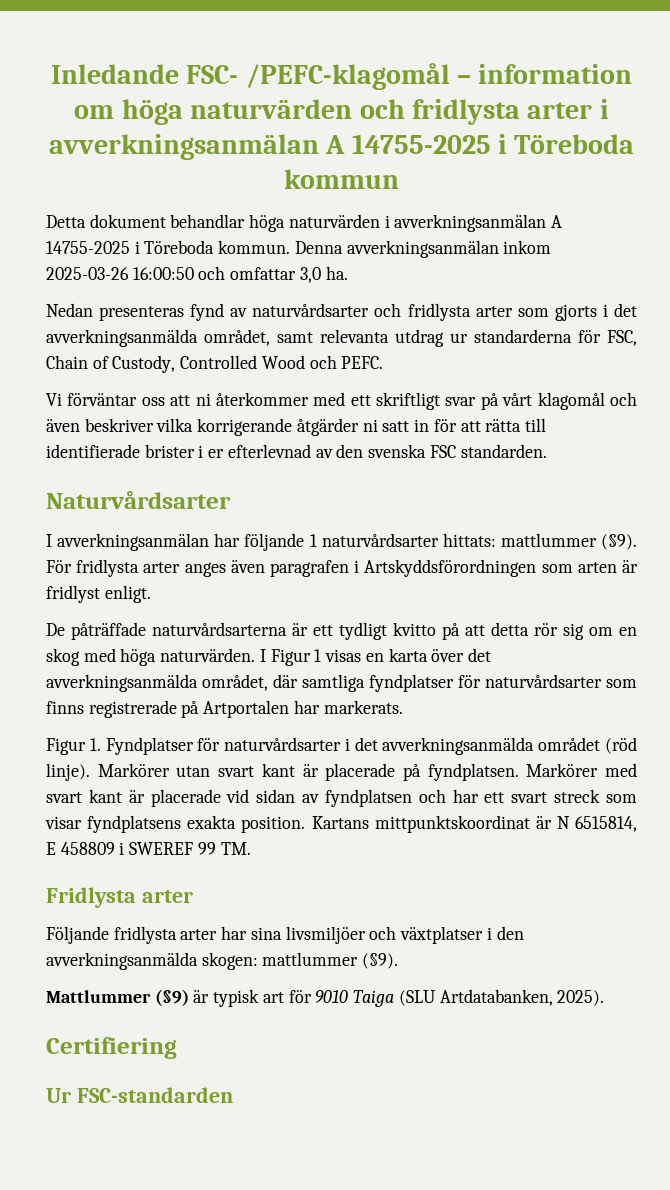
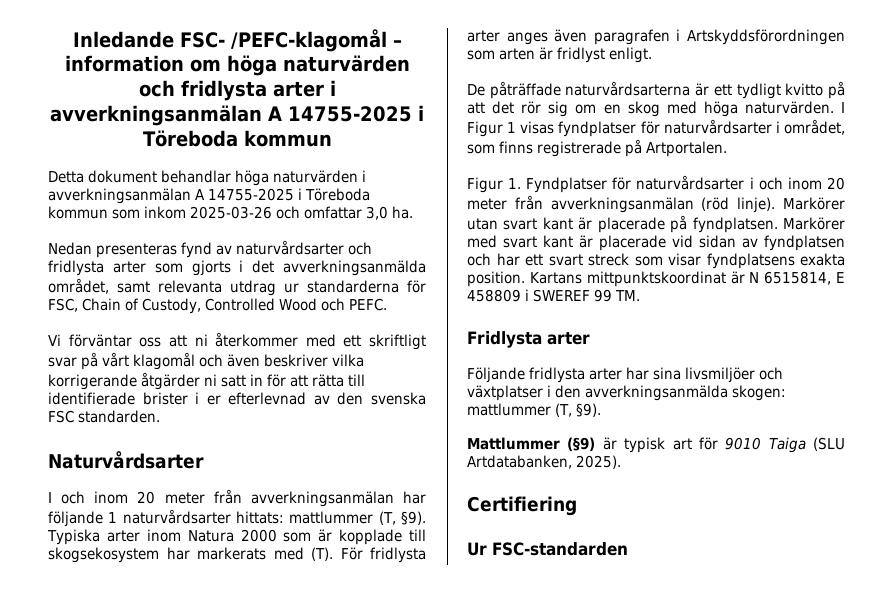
[218,240,499,258] kommun. Denna avverkningsanmälan -> [48,206,140,219] kommun som
[132,267,194,280] 16:00:50 -> (272, 212) none
(52, 540) none -> [61,489,242,504] och inom 20 meter från
[601,534,637,550] (§9). -> [378,511,426,525] [47,529,426,545] [48,547,333,563] (T, §9). Typiska arter inom Natura 2000 som är kopplade till skogsekosystem har markerats med (T).
[491,622,529,636] detta -> [492,101,515,114] det
[365,648,491,662] [46,674,365,692] en karta över det avverkningsanmälda området, där samtliga -> (555, 127) none
(602, 681) none -> [775,119,845,135] i området,
[203,700,403,718] Artportalen har markerats. -> [646,141,727,157] Artportalen.
[354,737,601,755] det avverkningsanmälda området -> [758,177,845,190] [467,195,694,213] och inom 20 meter från avverkningsanmälan
[362,953,399,969] (§9). -> [555,403,601,417] (T, §9).

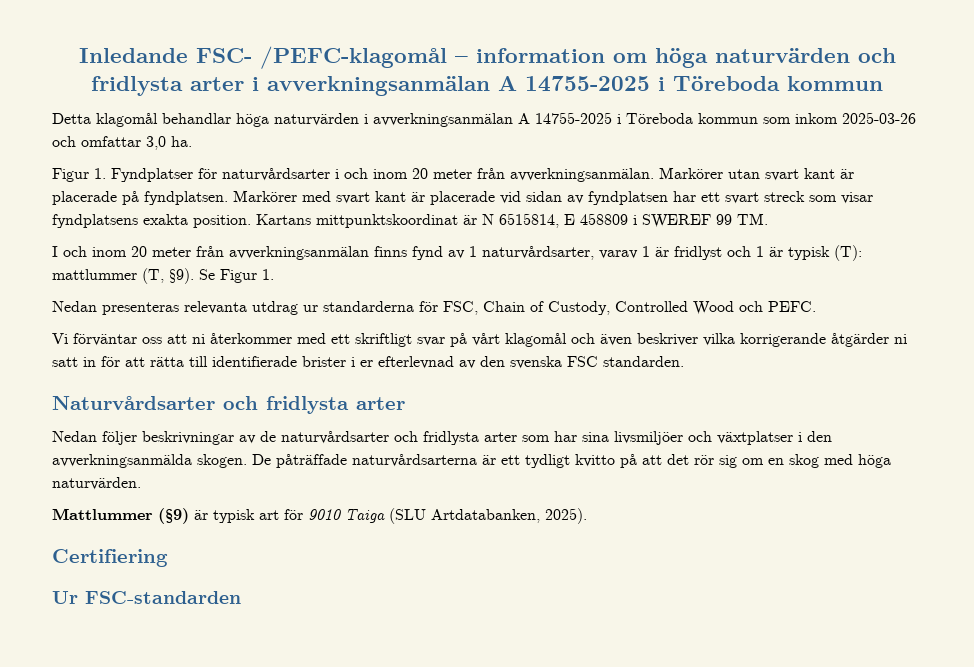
[88,170,157,183] dokument -> [96,113,158,127] klagomål
[48,240,372,258] [48,260,426,276] [48,278,150,294] Nedan presenteras fynd av naturvårdsarter och fridlysta arter som gjorts i det avverkningsanmälda området, samt -> [52,167,854,182] [52,190,873,205] [52,213,768,228] [52,245,862,261] [52,268,274,284] [52,301,179,315] Figur 1. Fyndplatser för naturvårdsarter i och inom 20 meter från avverkningsanmälan. Markörer utan svart kant är placerade på fyndplatsen. Markörer med svart kant är placerade vid sidan av fyndplatsen har ett svart streck som visar fyndplatsens exakta position. Kartans mittpunktskoordinat är N 6515814, E 458809 i SWEREF 99 TM. // I och inom 20 meter från avverkningsanmälan finns fynd av 1 naturvårdsarter, varav 1 är fridlyst och 1 är typisk (T): mattlummer (T, §9). Se Figur 1. // Nedan presenteras
[48,489,426,507] [48,509,426,527] [47,529,426,545] [48,547,426,563] [467,29,845,45] [467,47,652,63] // I och inom 20 meter från avverkningsanmälan har följande 1 naturvårdsarter hittats: mattlummer (T, §9). Typiska arter inom Natura 2000 som är kopplade till skogsekosystem har markerats med (T). För fridlysta arter anges även paragrafen i Artskyddsförordningen som arten är fridlyst enligt. // -> [223,396,405,414] [52,431,832,445] [52,454,247,468] och fridlysta arter // Nedan följer beskrivningar av de naturvårdsarter och fridlysta arter som har sina livsmiljöer och växtplatser i den avverkningsanmälda skogen.
[841,102,845,113] [467,119,845,137] [467,139,727,157] [467,175,845,193] [467,195,845,213] [467,215,845,233] [467,235,845,251] [467,253,845,269] [467,271,845,287] [467,289,640,302] [467,331,590,348] [467,367,783,383] [467,385,786,401] [467,403,601,417] I Figur 1 visas fyndplatser för naturvårdsarter i området, som finns registrerade på Artportalen. // Figur 1. Fyndplatser för naturvårdsarter i och inom 20 meter från avverkningsanmälan (röd linje). Markörer utan svart kant är placerade på fyndplatsen. Markörer med svart kant är placerade vid sidan av fyndplatsen och har ett svart streck som visar fyndplatsens exakta position. Kartans mittpunktskoordinat är N 6515814, E 458809 i SWEREF 99 TM. // Fridlysta arter // Följande fridlysta arter har sina livsmiljöer och växtplatser i den avverkningsanmälda skogen: mattlummer (T, §9). -> (141, 483) none

